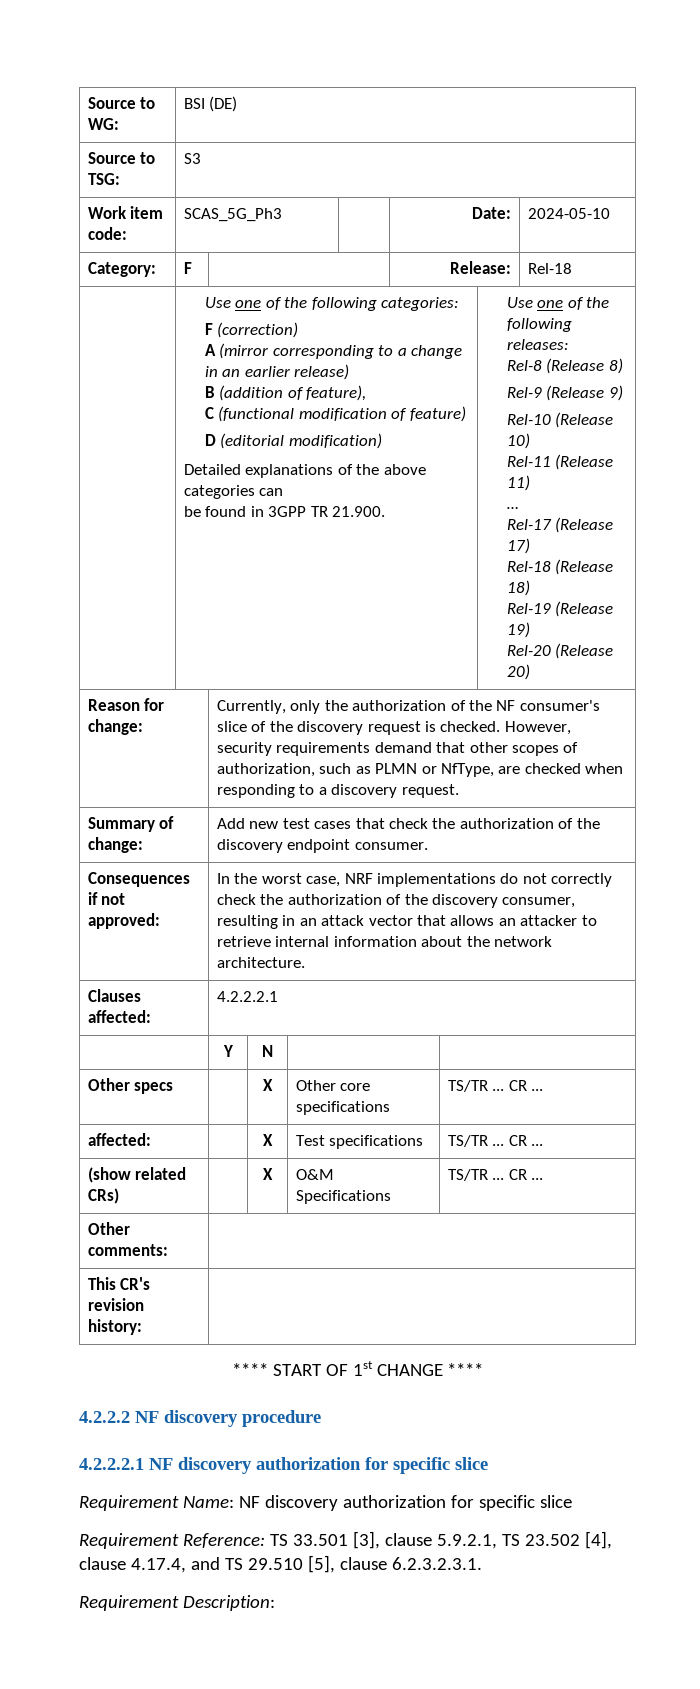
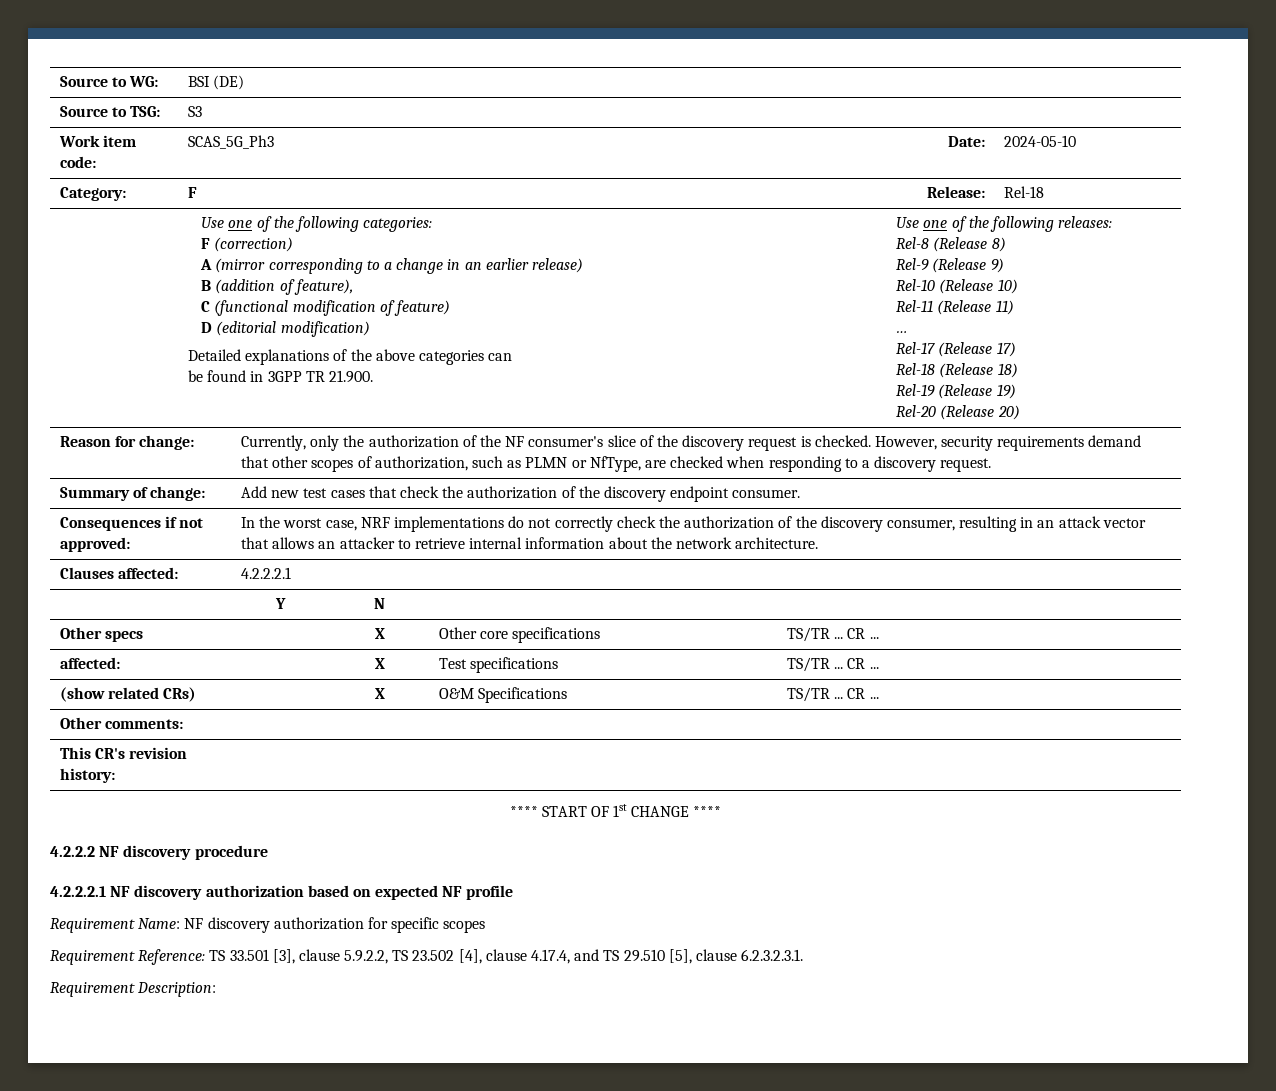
[365,1457,488,1474] for specific slice -> [307,885,514,900] based on expected NF profile
[539,1495,572,1508] slice -> [443,920,486,933] scopes
[436,1534,497,1549] 5.9.2.1, -> [344,950,389,964] 5.9.2.2,

